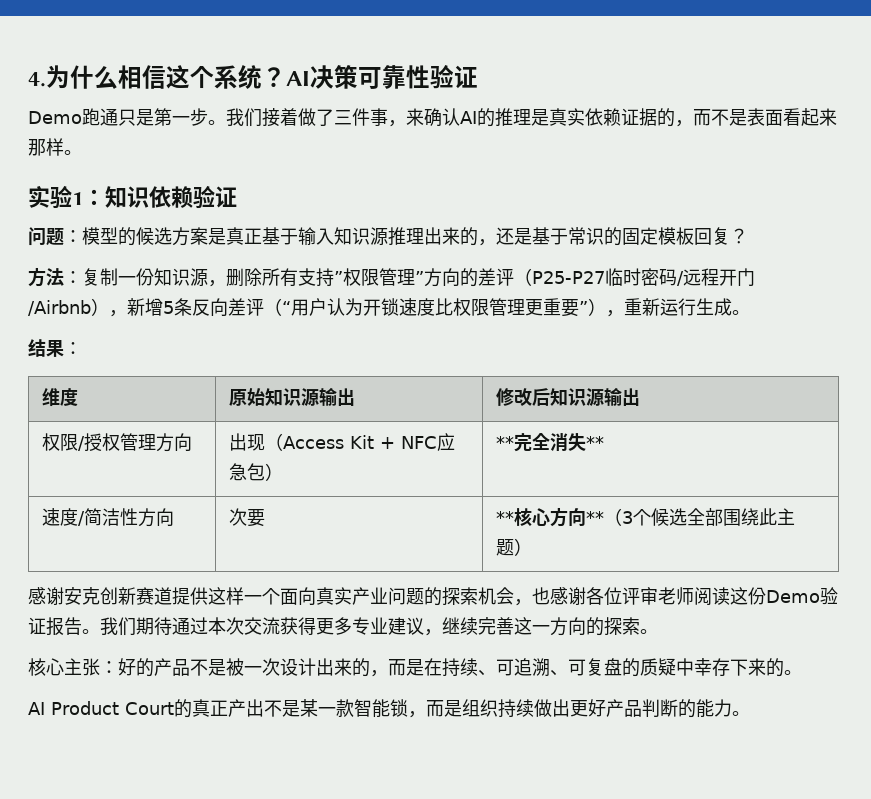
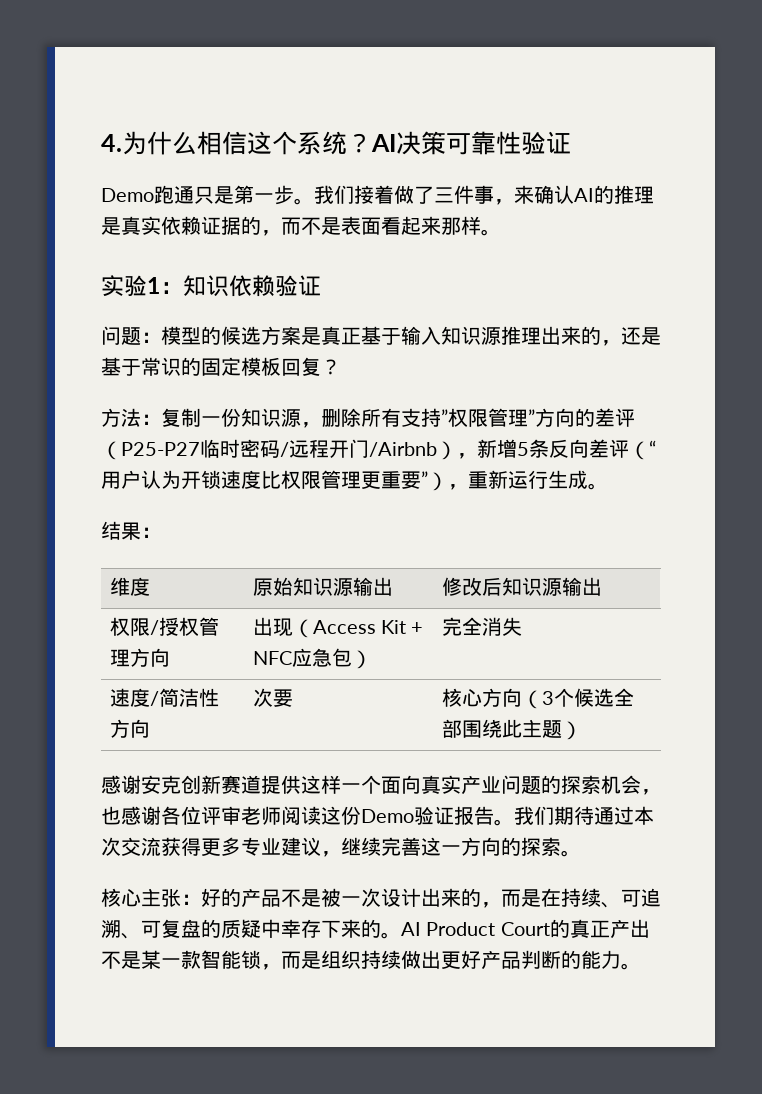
[496,436,515,449] ** -> (372, 659) none
[586,436,605,449] ** -> (522, 626) none
[496,511,515,524] ** -> (293, 698) none
[586,511,605,524] ** -> (522, 697) none
(802, 672) // -> (401, 935) none

